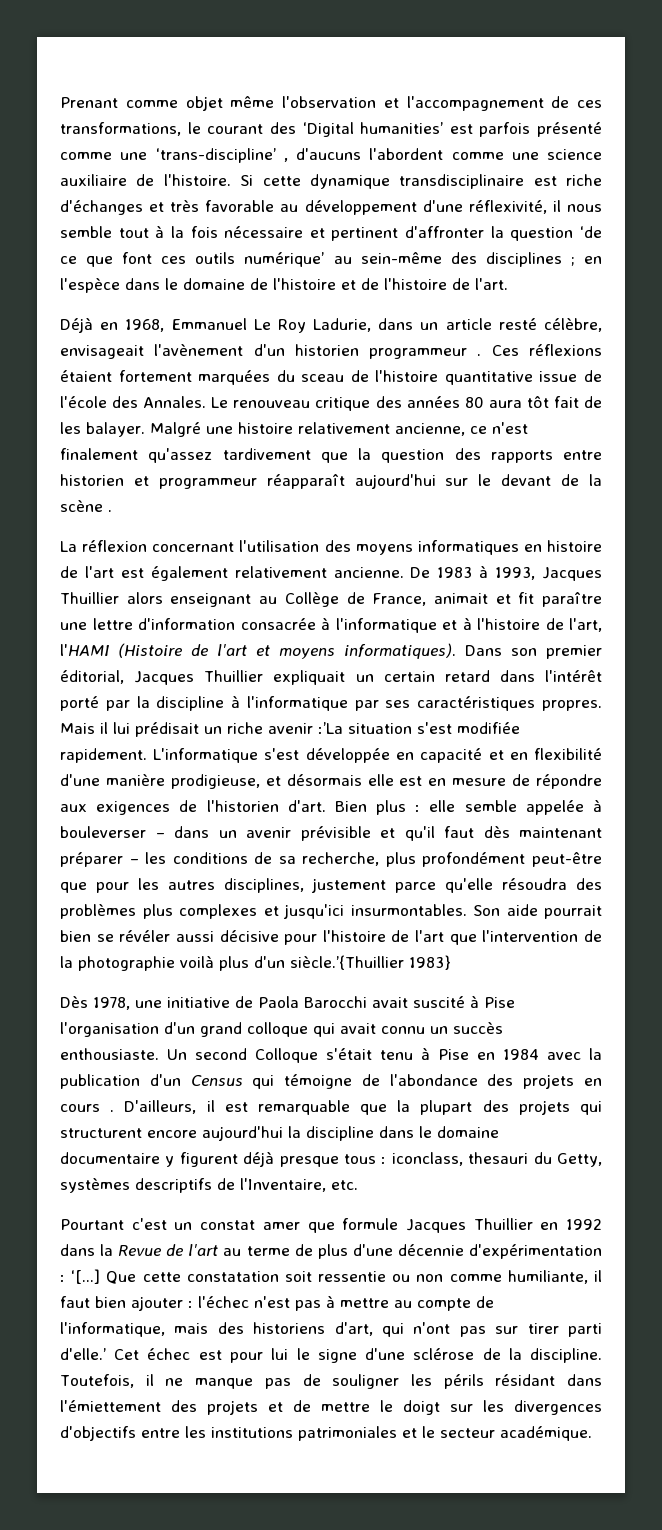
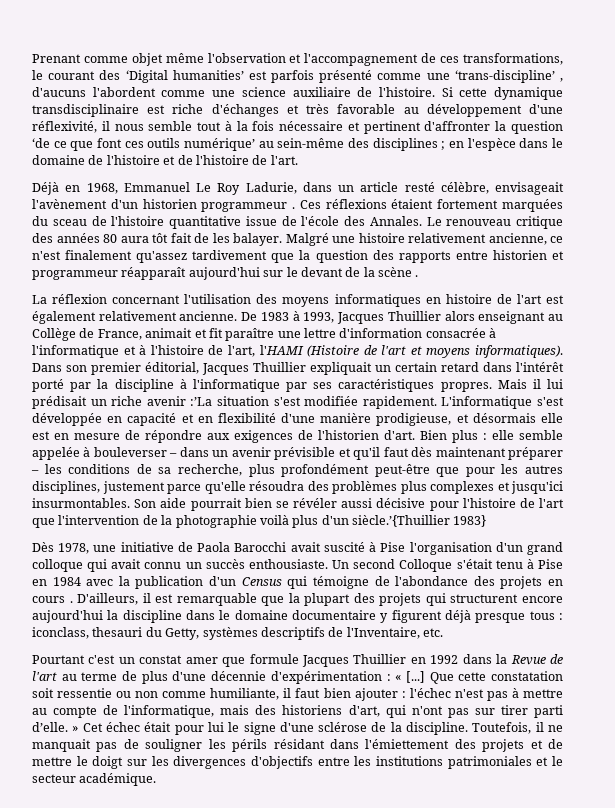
[71,1269,101,1284] ‘[...] -> [395,671,425,683] « [...]
[60,1348,106,1360] d'elle.’ -> [32,722,79,732] d’elle. »
[198,1350,222,1360] est -> [144,722,172,732] était
[195,1378,254,1389] manque -> [32,739,91,752] manquait

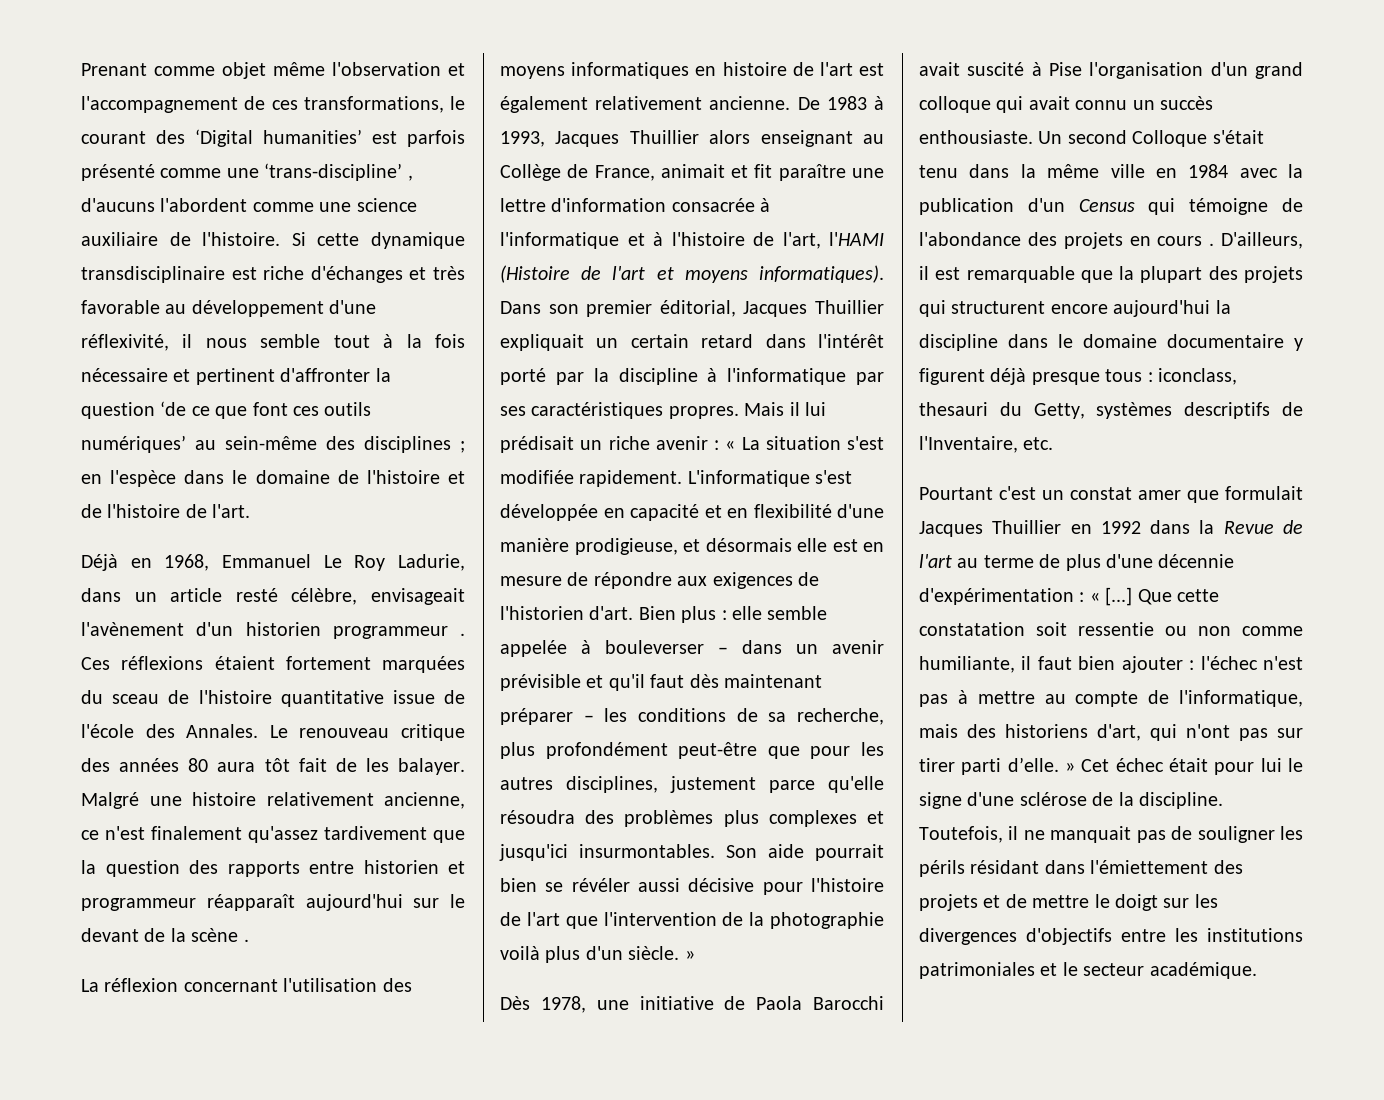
[184,138,255,151] numérique’ -> [81,435,186,453] numériques’
[190,397,213,406] :’La -> [714,437,760,450] : « La
[352,515,487,527] siècle.’{Thuillier 1983} -> [628,946,695,960] siècle. »
[526,559,563,569] à Pise -> [969,164,1145,178] dans la même ville
[249,654,299,664] formule -> [1225,486,1303,500] formulait

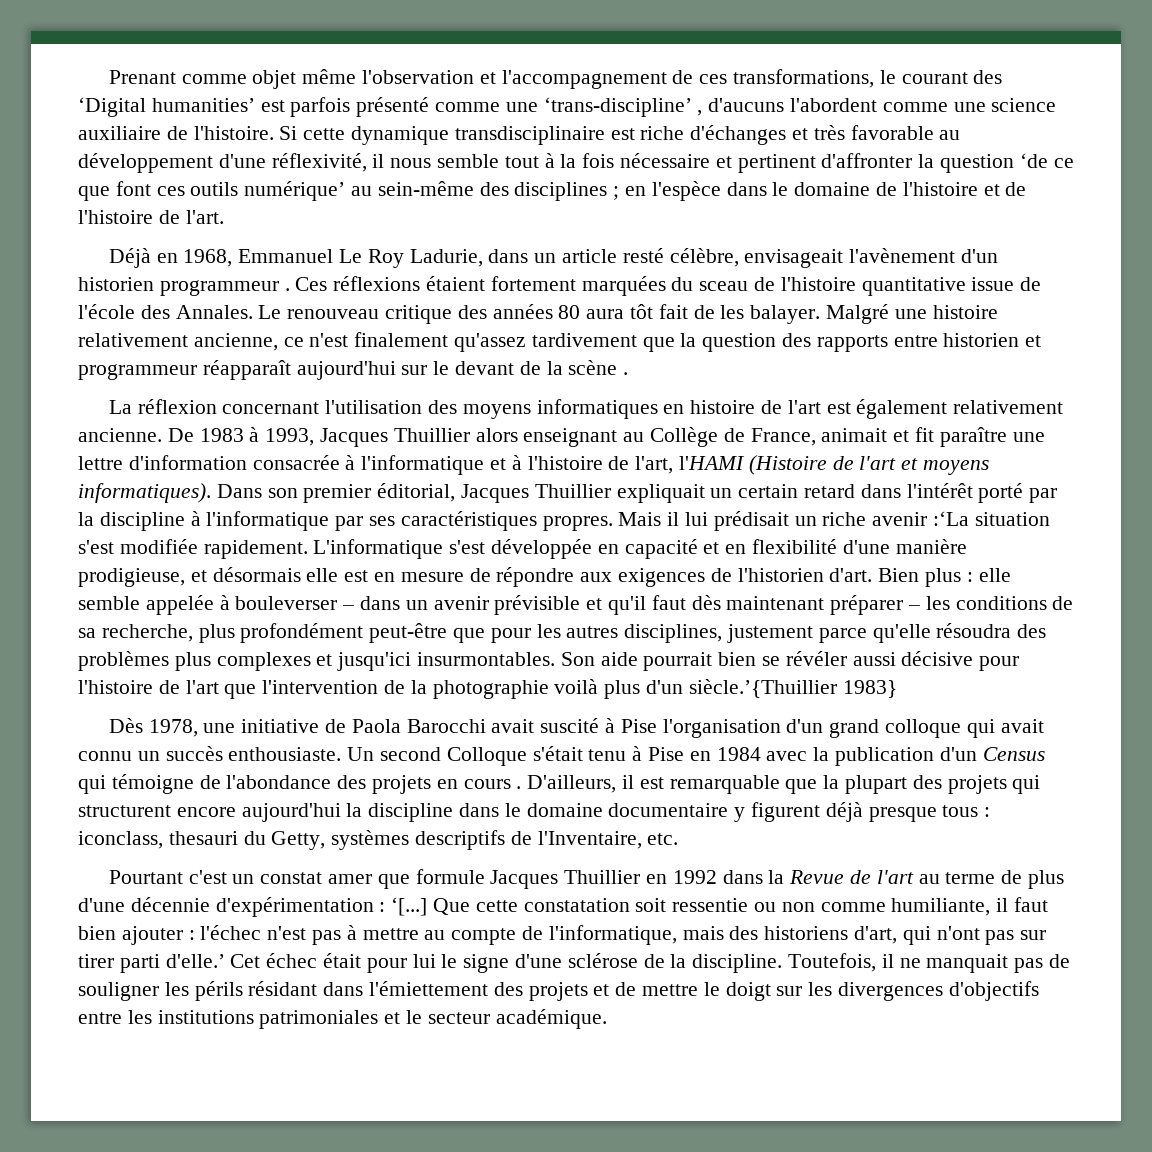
[81,435,186,453] numériques’ -> [244,181,346,201] numérique’
[714,437,760,450] : « La -> [933,511,970,526] :‘La
[628,946,695,960] siècle. » -> [688,679,897,698] siècle.’{Thuillier 1983}
[969,164,1145,178] dans la même ville -> [632,746,685,761] à Pise
[1225,486,1303,500] formulait -> [415,869,485,884] formule
[1089,587,1133,606] « [...] -> [391,897,428,916] ‘[...]
[1007,757,1075,772] d’elle. » -> [165,954,225,968] d'elle.’

